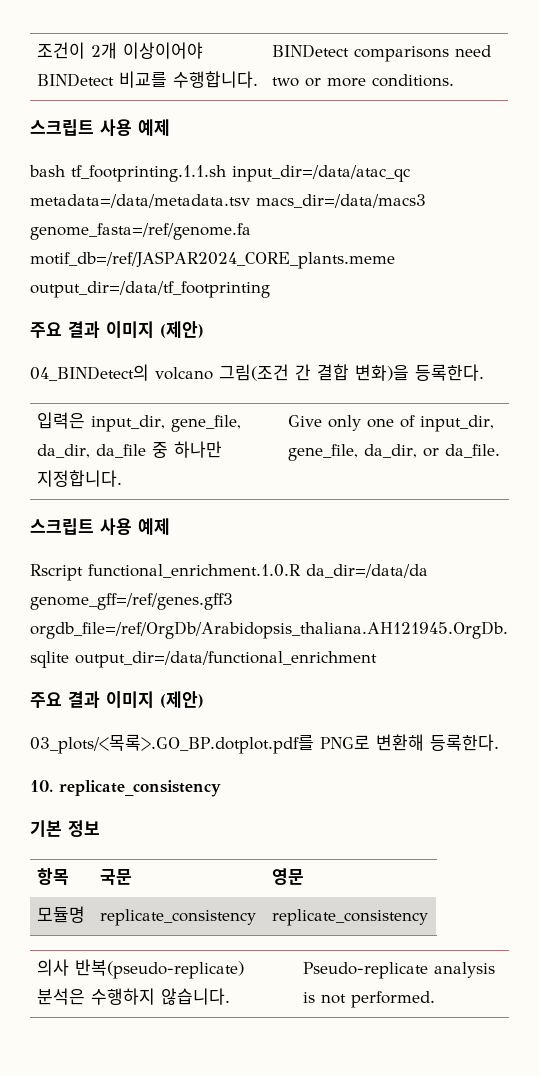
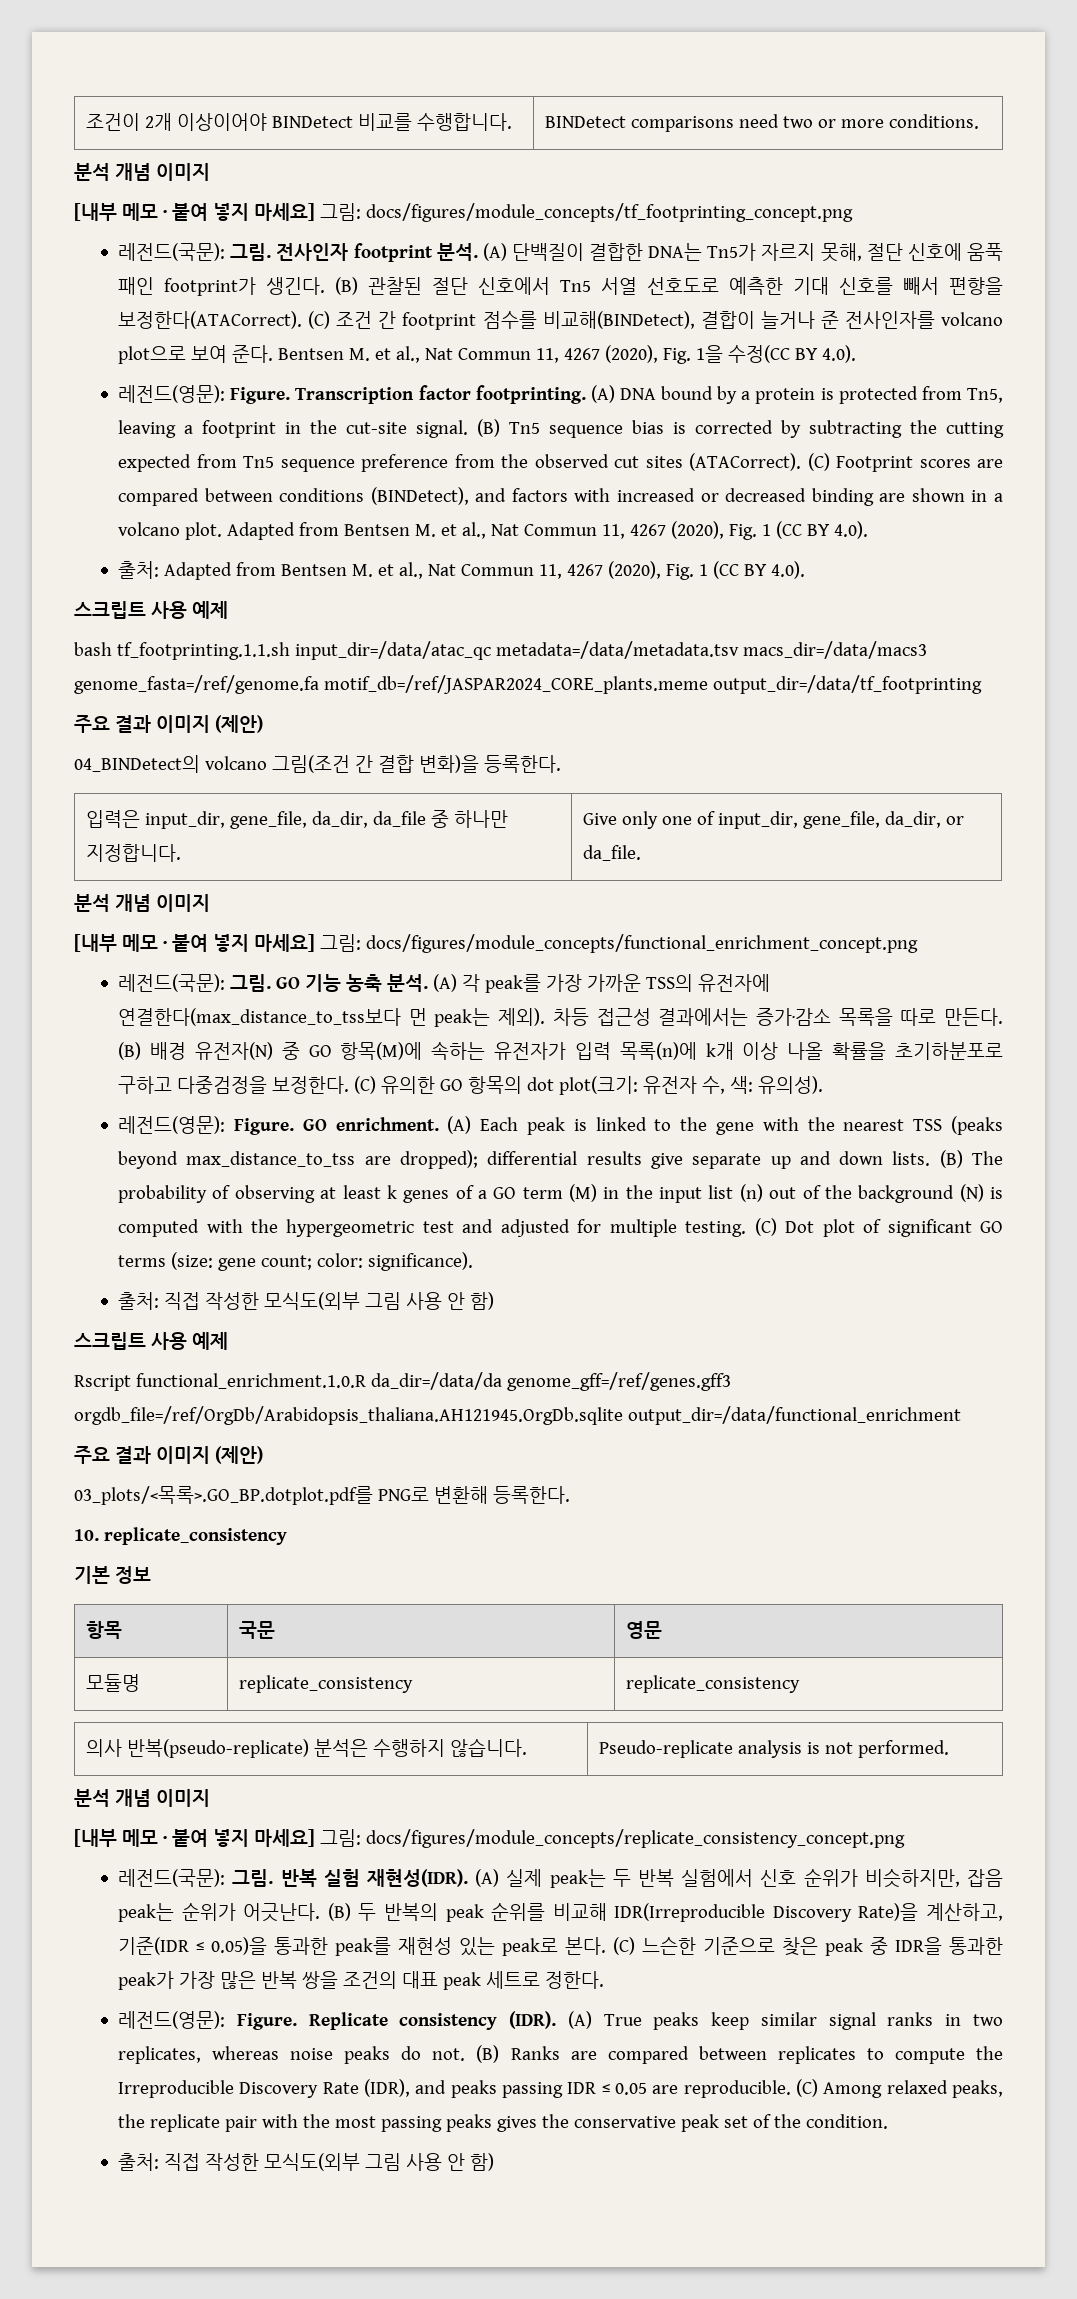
(455, 80) none -> [74,163,210,181] [74,203,853,222] [118,243,1004,262] [118,277,1003,296] [118,311,1003,330] [118,345,857,364] [118,385,1004,404] [118,419,1005,438] [118,453,1003,472] [118,487,1003,506] [118,521,869,540] [118,561,806,580] // 분석 개념 이미지 // [내부 메모 · 붙여 넣지 마세요] 그림: docs/figures/module_concepts/tf_footprinting_concept.png // 레전드(국문): 그림. 전사인자 footprint 분석. (A) 단백질이 결합한 DNA는 Tn5가 자르지 못해, 절단 신호에 움푹 패인 footprint가 생긴다. (B) 관찰된 절단 신호에서 Tn5 서열 선호도로 예측한 기대 신호를 빼서 편향을 보정한다(ATACorrect). (C) 조건 간 footprint 점수를 비교해(BINDetect), 결합이 늘거나 준 전사인자를 volcano plot으로 보여 준다. Bentsen M. et al., Nat Commun 11, 4267 (2020), Fig. 1을 수정(CC BY 4.0). // 레전드(영문): Figure. Transcription factor footprinting. (A) DNA bound by a protein is protected from Tn5, leaving a footprint in the cut-site signal. (B) Tn5 sequence bias is corrected by subtracting the cutting expected from Tn5 sequence preference from the observed cut sites (ATACorrect). (C) Footprint scores are compared between conditions (BINDetect), and factors with increased or decreased binding are shown in a volcano plot. Adapted from Bentsen M. et al., Nat Commun 11, 4267 (2020), Fig. 1 (CC BY 4.0). // 출처: Adapted from Bentsen M. et al., Nat Commun 11, 4267 (2020), Fig. 1 (CC BY 4.0).
(501, 451) none -> [74,894,210,912] [74,934,918,953] [118,974,771,993] [118,1008,1003,1027] [118,1041,1003,1060] [118,1076,824,1095] [118,1116,1004,1135] [118,1150,1004,1169] [118,1184,1003,1203] [118,1218,1004,1237] [118,1252,474,1271] [118,1292,495,1310] // 분석 개념 이미지 // [내부 메모 · 붙여 넣지 마세요] 그림: docs/figures/module_concepts/functional_enrichment_concept.png // 레전드(국문): 그림. GO 기능 농축 분석. (A) 각 peak를 가장 가까운 TSS의 유전자에 연결한다(max_distance_to_tss보다 먼 peak는 제외). 차등 접근성 결과에서는 증가·감소 목록을 따로 만든다. (B) 배경 유전자(N) 중 GO 항목(M)에 속하는 유전자가 입력 목록(n)에 k개 이상 나올 확률을 초기하분포로 구하고 다중검정을 보정한다. (C) 유의한 GO 항목의 dot plot(크기: 유전자 수, 색: 유의성). // 레전드(영문): Figure. GO enrichment. (A) Each peak is linked to the gene with the nearest TSS (peaks beyond max_distance_to_tss are dropped); differential results give separate up and down lists. (B) The probability of observing at least k genes of a GO term (M) in the input list (n) out of the background (N) is computed with the hypergeometric test and adjusted for multiple testing. (C) Dot plot of significant GO terms (size: gene count; color: significance). // 출처: 직접 작성한 모식도(외부 그림 사용 안 함)
(436, 999) none -> [74,1789,210,1807] [74,1829,905,1848] [118,1868,1004,1888] [118,1902,1004,1922] [118,1936,1004,1956] [118,1971,605,1990] [118,2011,1004,2030] [118,2045,1003,2064] [118,2079,1004,2098] [118,2114,889,2132] [118,2153,495,2171] // 분석 개념 이미지 // [내부 메모 · 붙여 넣지 마세요] 그림: docs/figures/module_concepts/replicate_consistency_concept.png // 레전드(국문): 그림. 반복 실험 재현성(IDR). (A) 실제 peak는 두 반복 실험에서 신호 순위가 비슷하지만, 잡음 peak는 순위가 어긋난다. (B) 두 반복의 peak 순위를 비교해 IDR(Irreproducible Discovery Rate)을 계산하고, 기준(IDR ≤ 0.05)을 통과한 peak를 재현성 있는 peak로 본다. (C) 느슨한 기준으로 찾은 peak 중 IDR을 통과한 peak가 가장 많은 반복 쌍을 조건의 대표 peak 세트로 정한다. // 레전드(영문): Figure. Replicate consistency (IDR). (A) True peaks keep similar signal ranks in two replicates, whereas noise peaks do not. (B) Ranks are compared between replicates to compute the Irreproducible Discovery Rate (IDR), and peaks passing IDR ≤ 0.05 are reproducible. (C) Among relaxed peaks, the replicate pair with the most passing peaks gives the conservative peak set of the condition. // 출처: 직접 작성한 모식도(외부 그림 사용 안 함)

